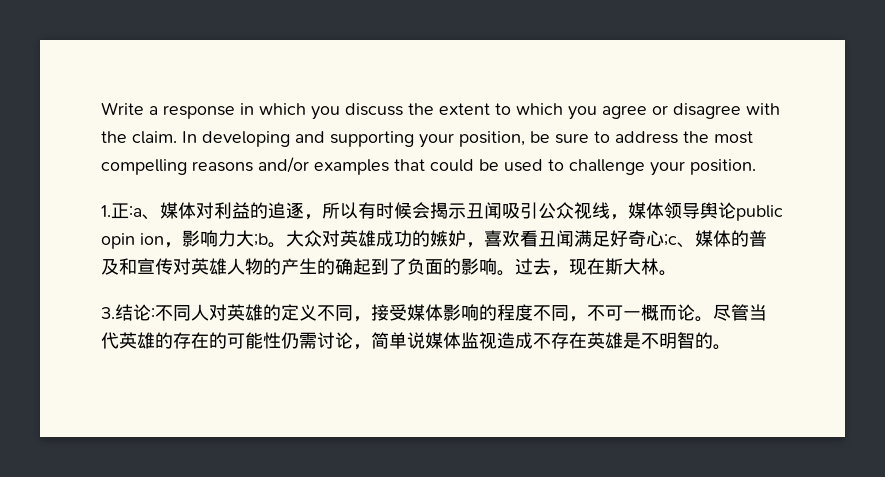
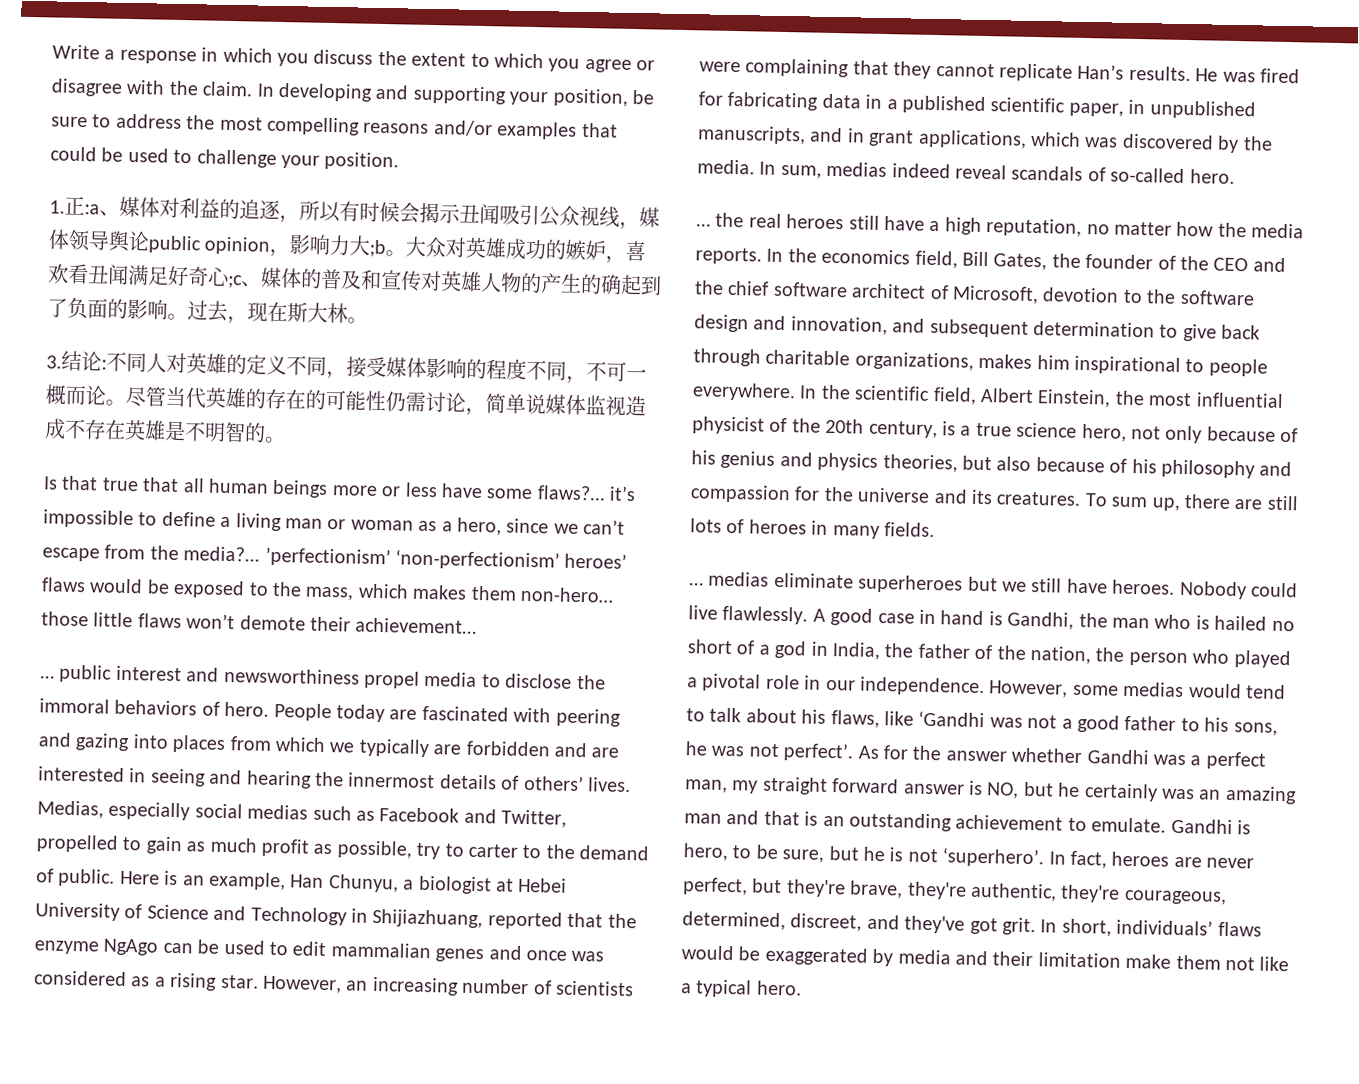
[101,233,164,249] opin ion -> [204,236,271,255] opinion
(731, 347) none -> [43,475,637,502] [43,509,626,536] [42,544,628,571] [41,577,614,603] [41,611,478,634] [40,664,606,690] [39,698,621,727] [38,732,620,758] [38,766,631,793] [37,800,568,828] [36,834,650,861] [36,868,568,895] [35,902,637,930] [34,938,605,963] [34,970,634,997] [699,58,1300,84] [698,91,1256,120] [697,125,1273,154] [697,159,1235,184] [696,212,1305,239] [695,247,1286,273] [694,280,1255,306] [694,314,1261,342] [693,348,1268,377] [692,382,1284,408] [692,416,1299,444] [691,450,1293,479] [690,484,1299,511] [690,518,935,539] [689,571,1298,600] [688,605,1295,632] [687,639,1291,669] [687,673,1286,700] [686,707,1278,736] [685,741,1266,770] [685,776,1297,805] [684,809,1251,835] [683,843,1255,869] [682,877,1227,905] [682,911,1262,937] [681,945,1290,972] [681,979,802,998] // Is that true that all human beings more or less have some flaws?... it’s impossible to define a living man or woman as a hero, since we can’t escape from the media?... ’perfectionism’ ‘non-perfectionism’ heroes’ flaws would be exposed to the mass, which makes them non-hero… those little flaws won’t demote their achievement… // … public interest and newsworthiness propel media to disclose the immoral behaviors of hero. People today are fascinated with peering and gazing into places from which we typically are forbidden and are interested in seeing and hearing the innermost details of others’ lives. Medias, especially social medias such as Facebook and Twitter, propelled to gain as much profit as possible, try to carter to the demand of public. Here is an example, Han Chunyu, a biologist at Hebei University of Science and Technology in Shijiazhuang, reported that the enzyme NgAgo can be used to edit mammalian genes and once was considered as a rising star. However, an increasing number of scientists were complaining that they cannot replicate Han’s results. He was fired for fabricating data in a published scientific paper, in unpublished manuscripts, and in grant applications, which was discovered by the media. In sum, medias indeed reveal scandals of so-called hero. // … the real heroes still have a high reputation, no matter how the media reports. In the economics field, Bill Gates, the founder of the CEO and the chief software architect of Microsoft, devotion to the software design and innovation, and subsequent determination to give back through charitable organizations, makes him inspirational to people everywhere. In the scientific field, Albert Einstein, the most influential physicist of the 20th century, is a true science hero, not only because of his genius and physics theories, but also because of his philosophy and compassion for the universe and its creatures. To sum up, there are still lots of heroes in many fields. // … medias eliminate superheroes but we still have heroes. Nobody could live flawlessly. A good case in hand is Gandhi, the man who is hailed no short of a god in India, the father of the nation, the person who played a pivotal role in our independence. However, some medias would tend to talk about his flaws, like ‘Gandhi was not a good father to his sons, he was not perfect’. As for the answer whether Gandhi was a perfect man, my straight forward answer is NO, but he certainly was an amazing man and that is an outstanding achievement to emulate. Gandhi is hero, to be sure, but he is not ‘superhero’. In fact, heroes are never perfect, but they're brave, they're authentic, they're courageous, determined, discreet, and they've got grit. In short, individuals’ flaws would be exaggerated by media and their limitation make them not like a typical hero.

